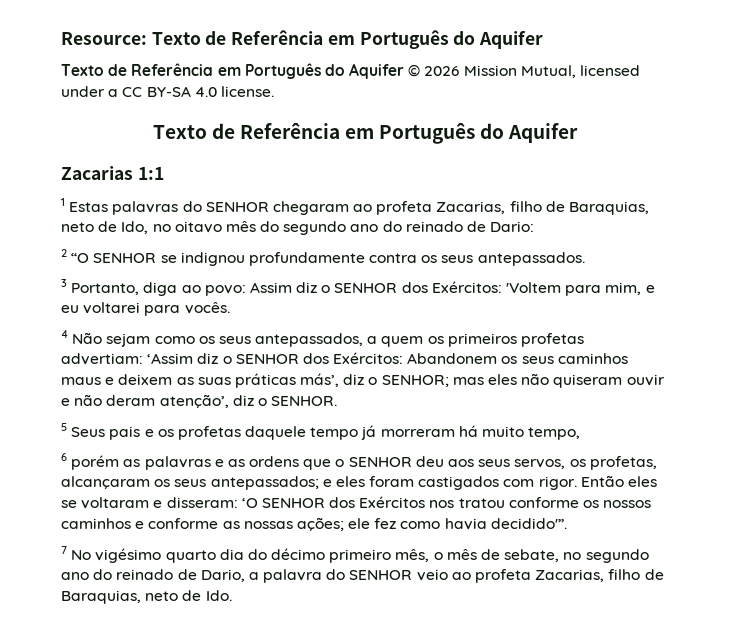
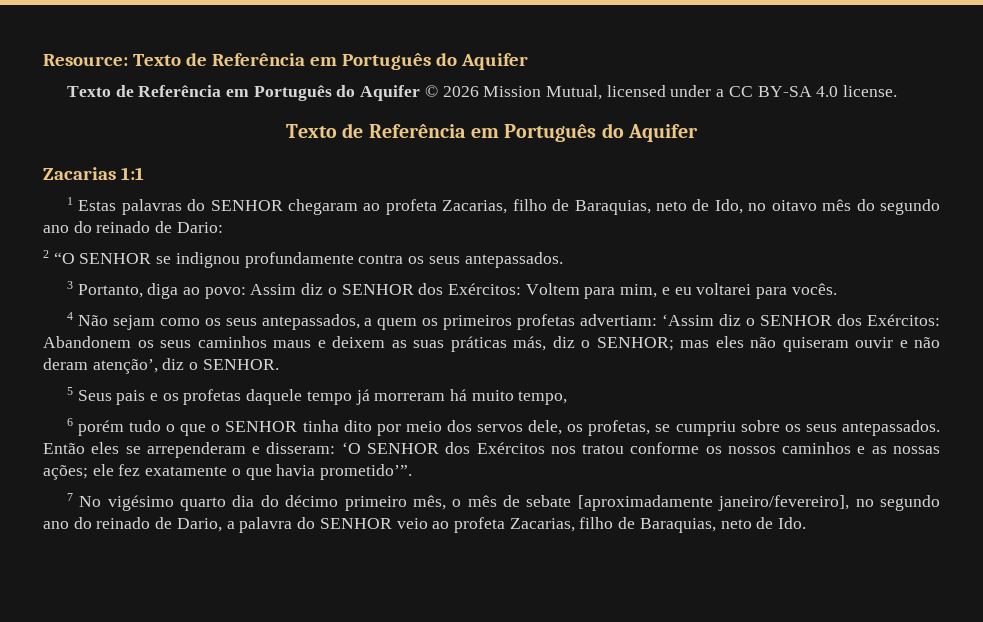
[506,282,562,293] 'Voltem -> [525,283,580,295] Voltem
[300,373,340,387] más’, -> [513,336,546,351] más,
[123,456,657,470] [61,476,577,490] as palavras e as ordens que o SENHOR deu aos seus servos, os profetas, alcançaram os seus antepassados; e eles foram castigados com rigor. -> [128,420,940,436] tudo o que o SENHOR tinha dito por meio dos servos dele, os profetas, se cumpriu sobre os seus antepassados.
[81,497,150,509] voltaram -> [146,442,246,458] arrependeram
[148,518,219,529] conforme -> (866, 450) none
[400,518,567,530] como havia decidido'”. -> [145,464,413,480] exatamente o que havia prometido’”.
[504,549,560,562] sebate, -> [526,495,850,511] sebate [aproximadamente janeiro/fevereiro],

